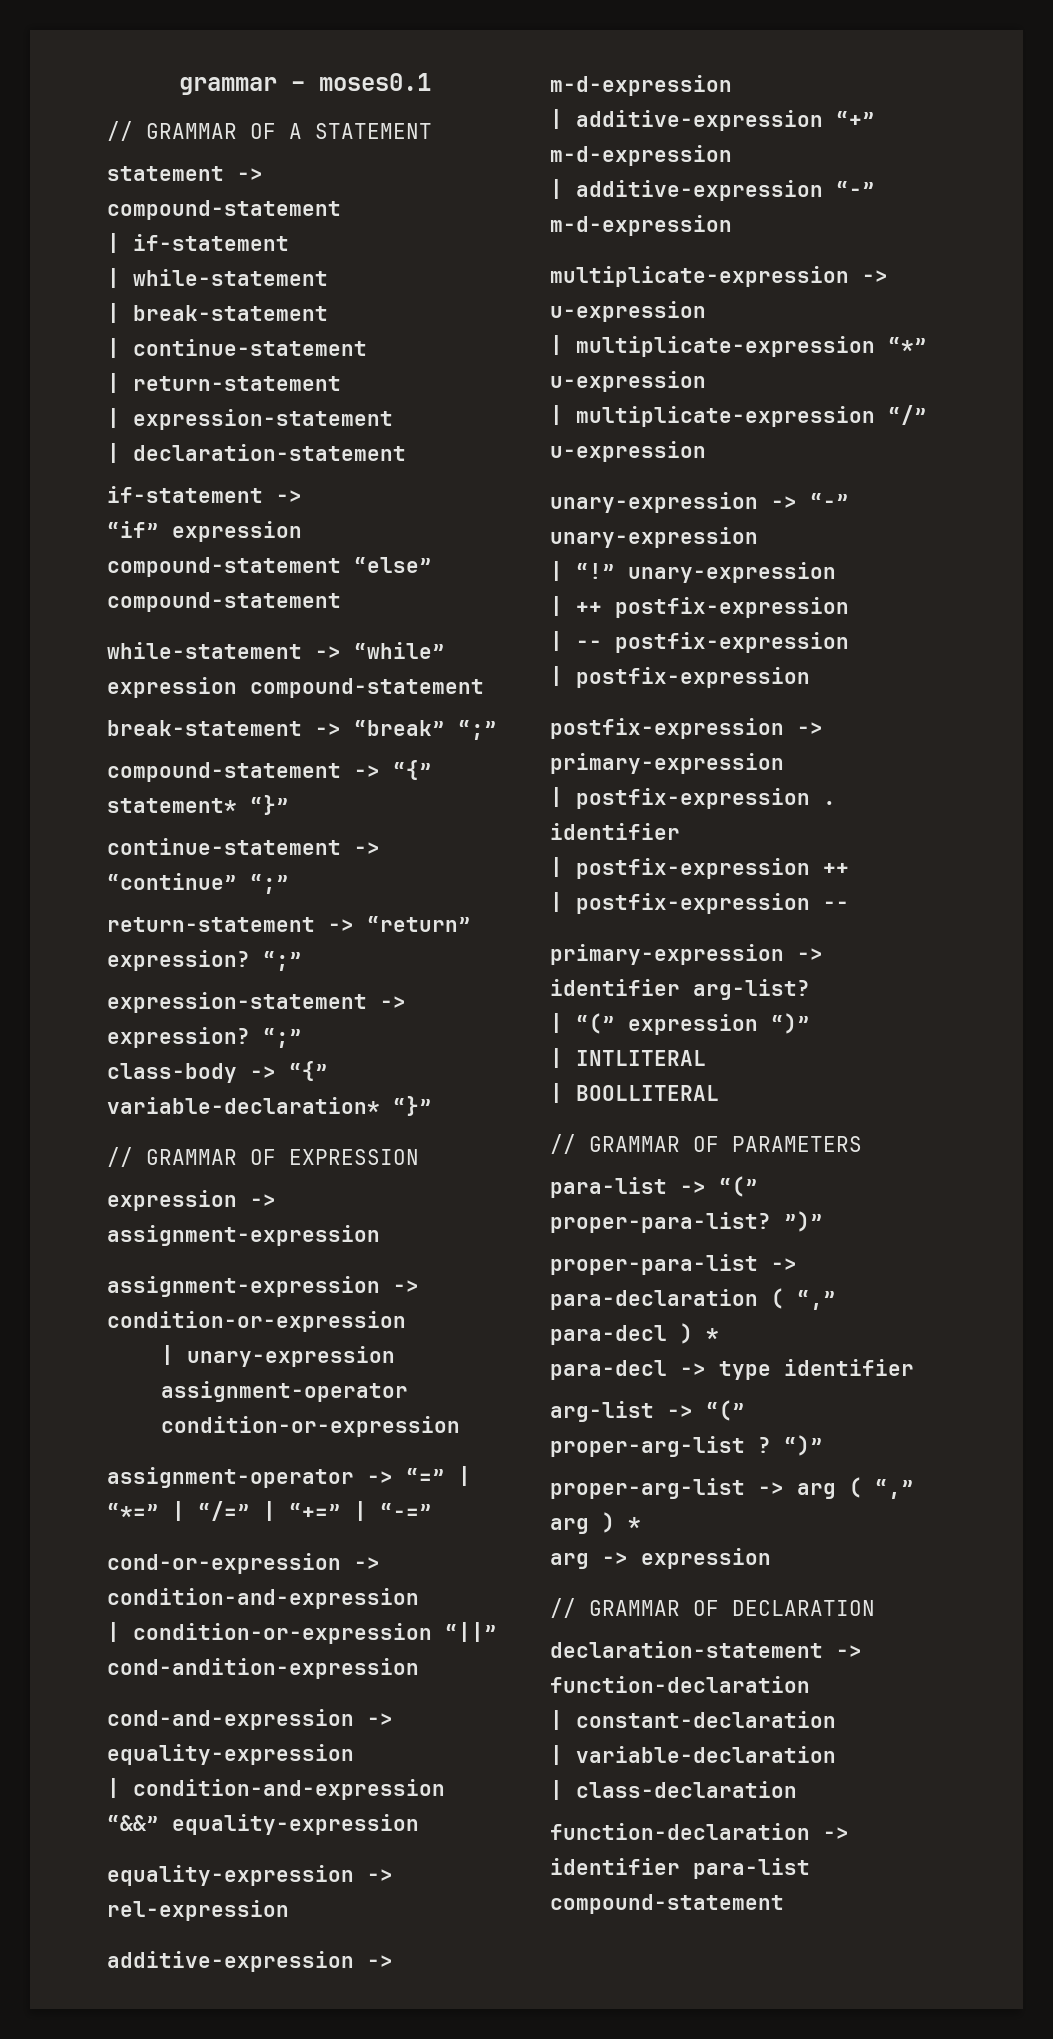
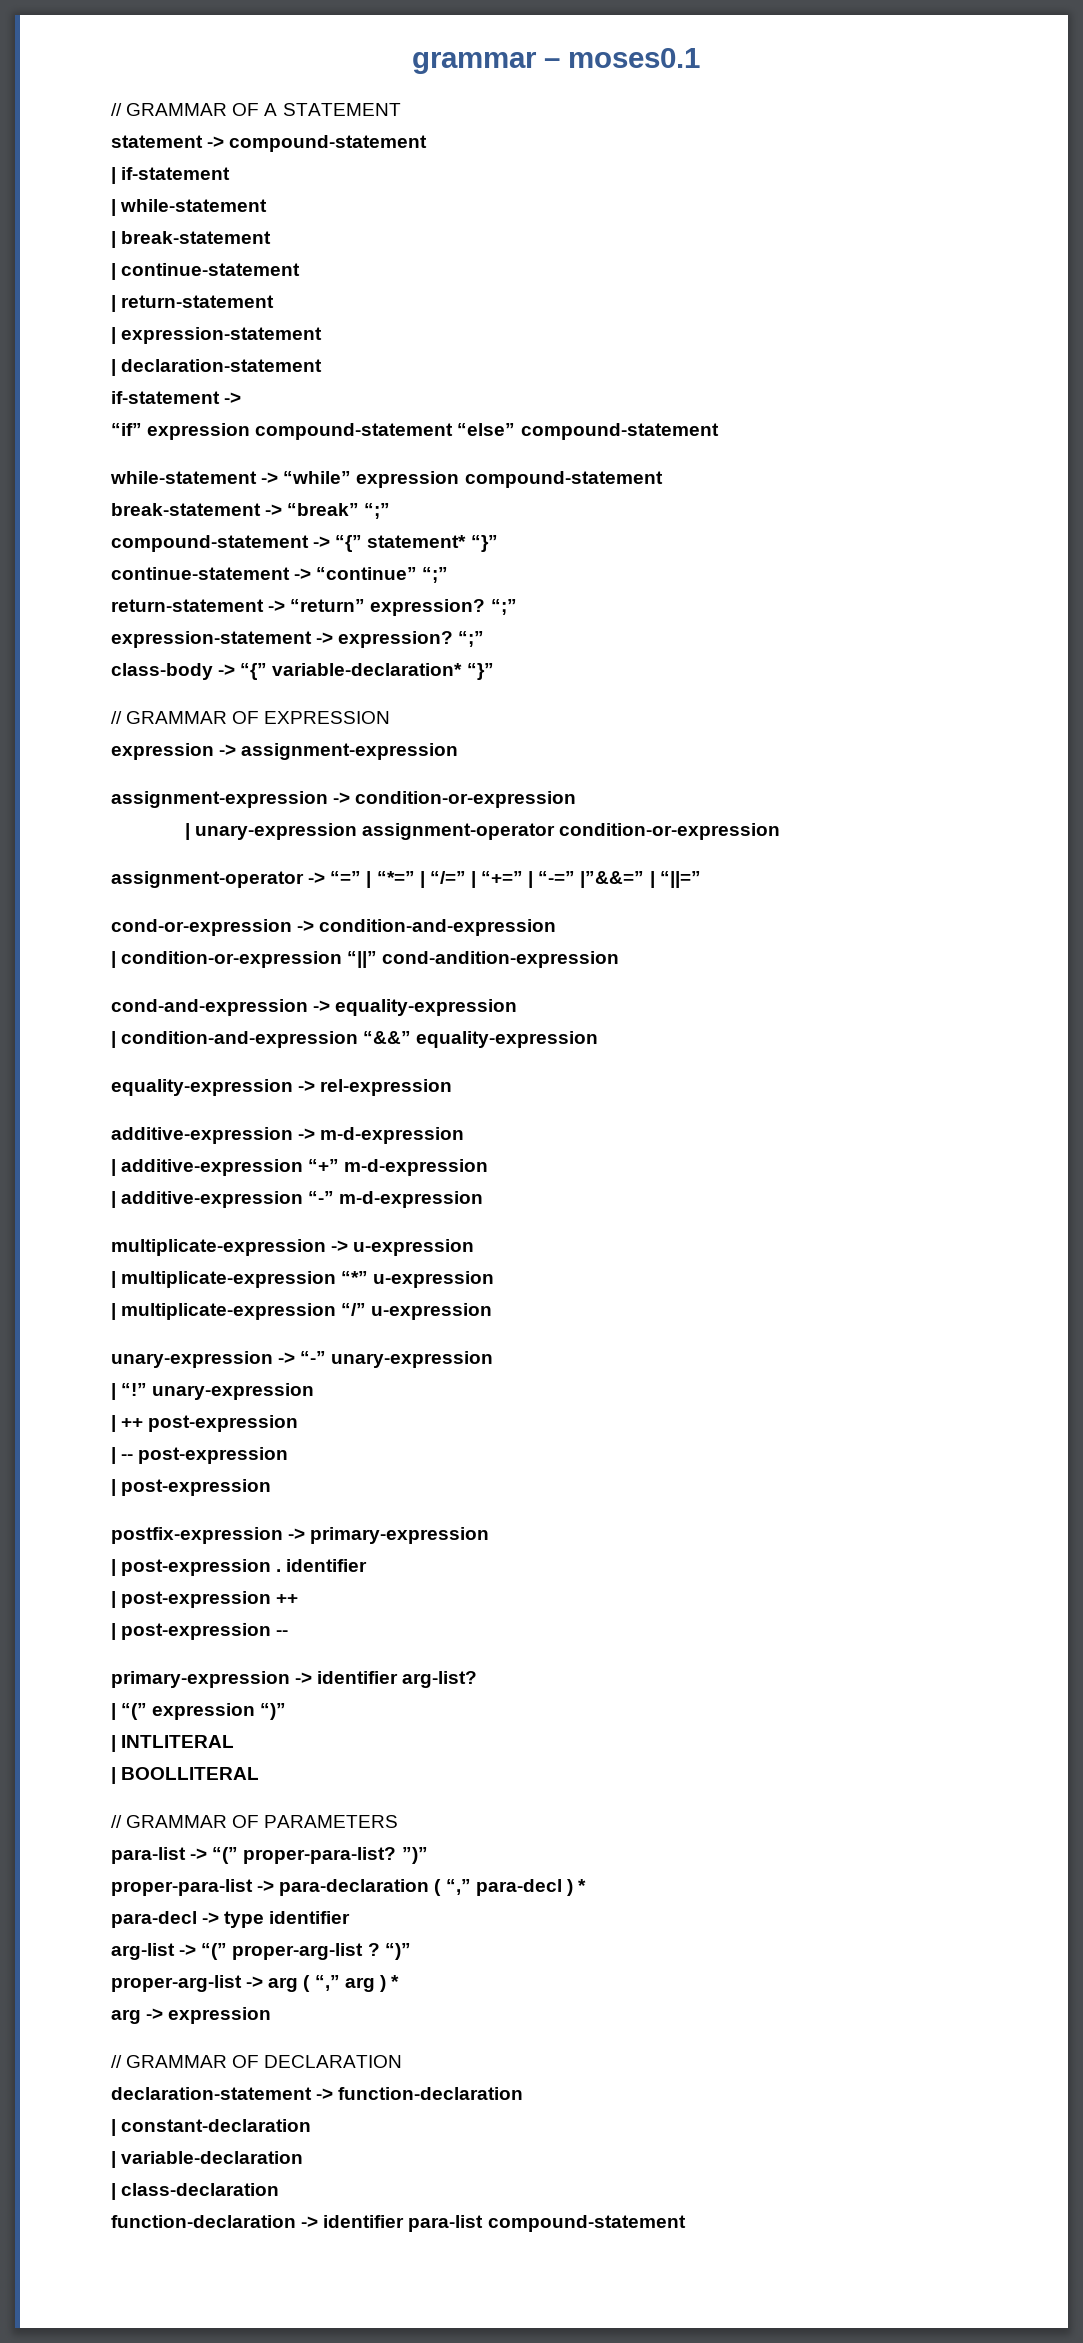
(432, 1511) none -> [580,871,701,888] |”&&=” | “||=”
[615,597,849,618] postfix-expression -> [148,1415,299,1432] post-expression
[615,632,849,653] [550,666,810,688] postfix-expression // | postfix-expression -> [138,1447,289,1464] [111,1479,272,1496] post-expression // | post-expression
[576,788,810,809] postfix-expression -> [121,1559,272,1576] post-expression
[576,858,810,879] postfix-expression -> [121,1591,272,1608] post-expression
[576,893,810,914] postfix-expression -> [121,1623,272,1640] post-expression

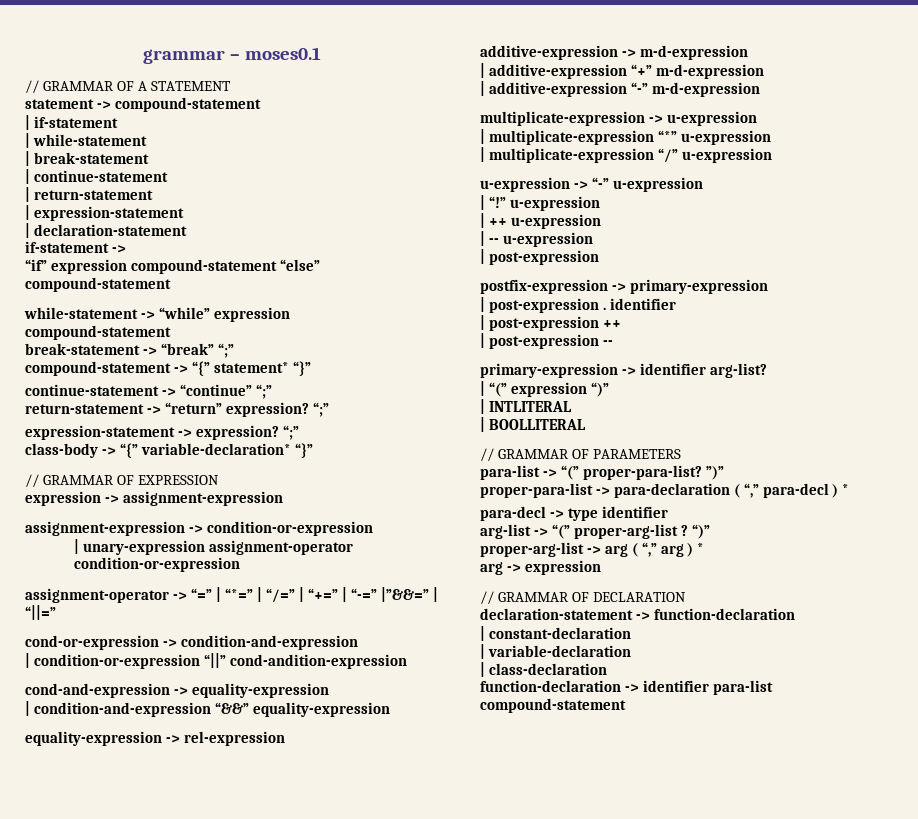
[111,1351,273,1368] unary-expression -> [480,177,570,192] u-expression
[331,1351,494,1368] unary-expression -> [612,177,703,192] u-expression
[152,1383,315,1400] unary-expression -> [509,196,600,211] u-expression
[148,1415,299,1432] post-expression -> [510,214,601,229] u-expression
[138,1447,289,1464] post-expression -> [502,232,593,247] u-expression

